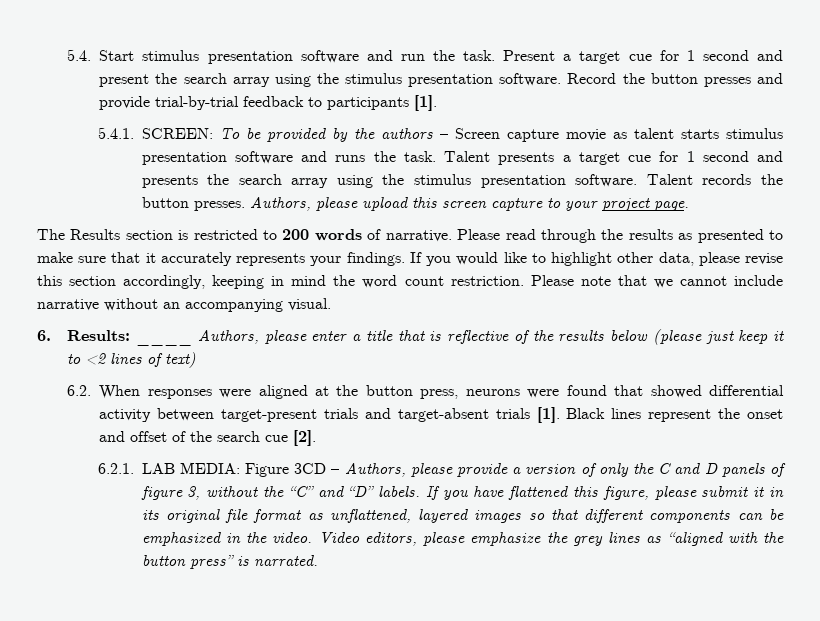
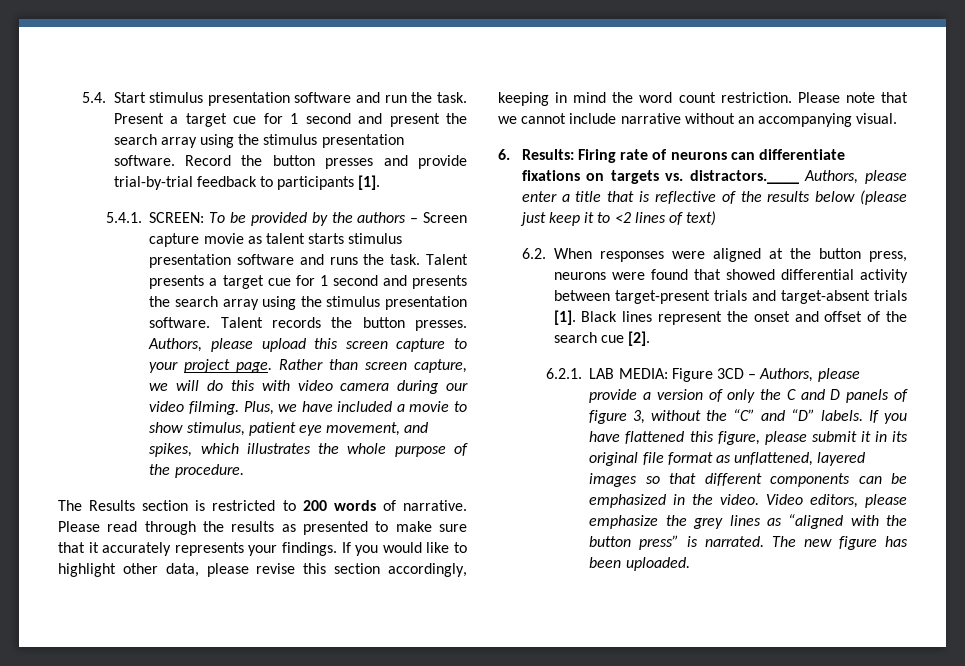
(689, 206) none -> [279,359,467,373] [149,380,469,394] [149,401,468,415] [149,422,429,436] [149,443,468,457] [149,464,244,478] Rather than screen capture, we will do this with video camera during our video filming. Plus, we have included a movie to show stimulus, patient eye movement, and spikes, which illustrates the whole purpose of the procedure.
[136,341,193,346] ____ -> [578,149,845,163] [521,170,799,184] Firing rate of neurons can differentiate fixations on targets vs. distractors.____
(318, 560) none -> [772,536,908,550] [589,557,690,571] The new figure has been uploaded.

